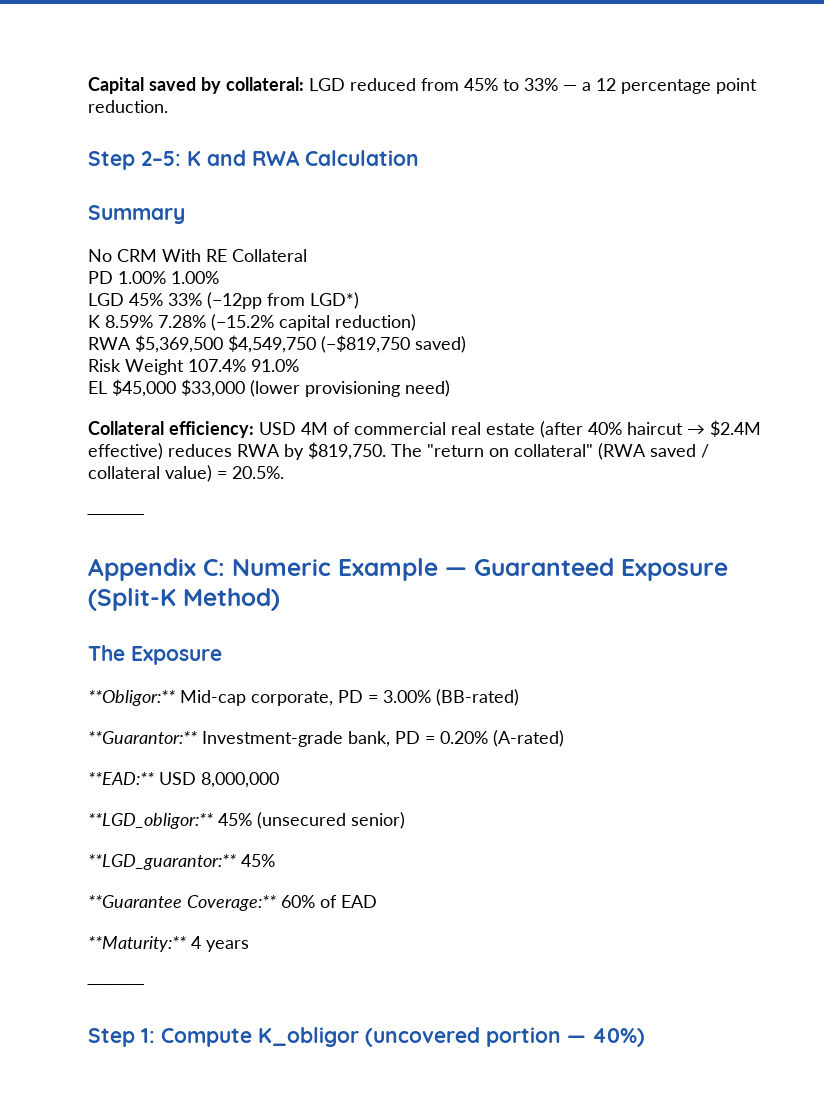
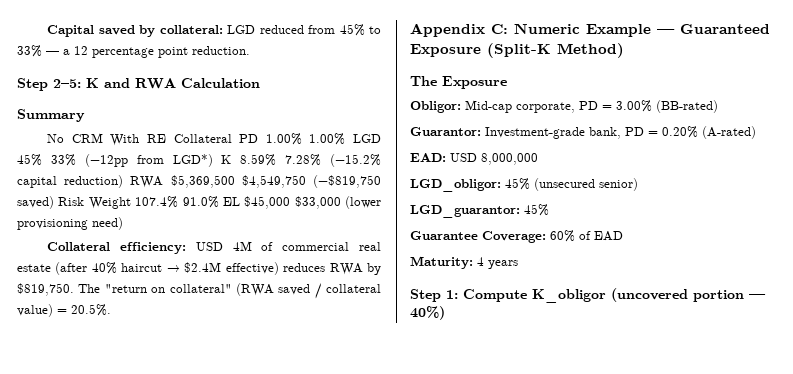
(307, 255) // -> (232, 138) none
(219, 277) // -> (346, 139) none
(359, 300) // -> (213, 160) none
(416, 322) // -> (124, 181) none
(466, 344) // -> (54, 202) none
(299, 365) // -> (219, 202) none
[87,514,144,520] // ──── -> (111, 310) none
[88,690,175,706] **Obligor:** -> [410,101,461,113] Obligor:
[88,731,197,744] **Guarantor:** -> [410,127,481,136] Guarantor:
[88,772,154,785] **EAD:** -> [410,153,446,162] EAD:
[88,813,213,829] **LGD_obligor:** -> [410,179,501,192] LGD_obligor:
[88,854,236,870] **LGD_guarantor:** -> [410,205,520,218] LGD_guarantor:
[88,895,276,911] **Guarantee Coverage:** -> [410,231,546,243] Guarantee Coverage:
[88,936,186,952] **Maturity:** -> [410,256,473,269] Maturity:
[87,984,144,990] // ──── -> (518, 264) none

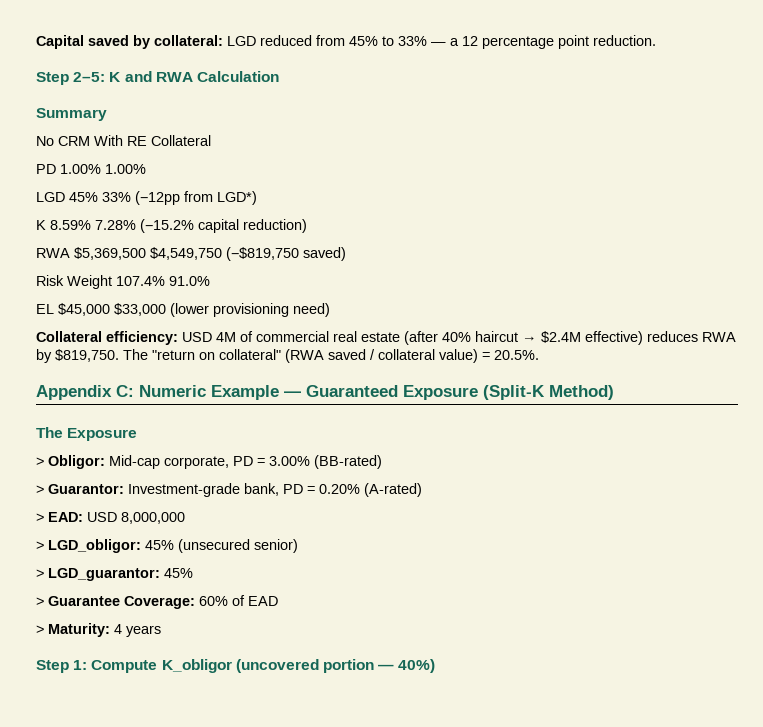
(232, 138) none -> (211, 140) //
(346, 139) none -> (146, 169) //
(213, 160) none -> (257, 198) //
(124, 181) none -> (307, 226) //
(54, 202) none -> (346, 254) //
(219, 202) none -> (210, 281) //
(507, 82) none -> [36,457,44,466] >
(718, 106) none -> [36,485,44,494] >
(756, 132) none -> [36,513,44,522] >
(538, 159) none -> [36,541,44,550] >
(638, 184) none -> [36,569,44,578] >
(549, 210) none -> [36,597,44,606] >
(623, 236) none -> [36,625,44,634] >

